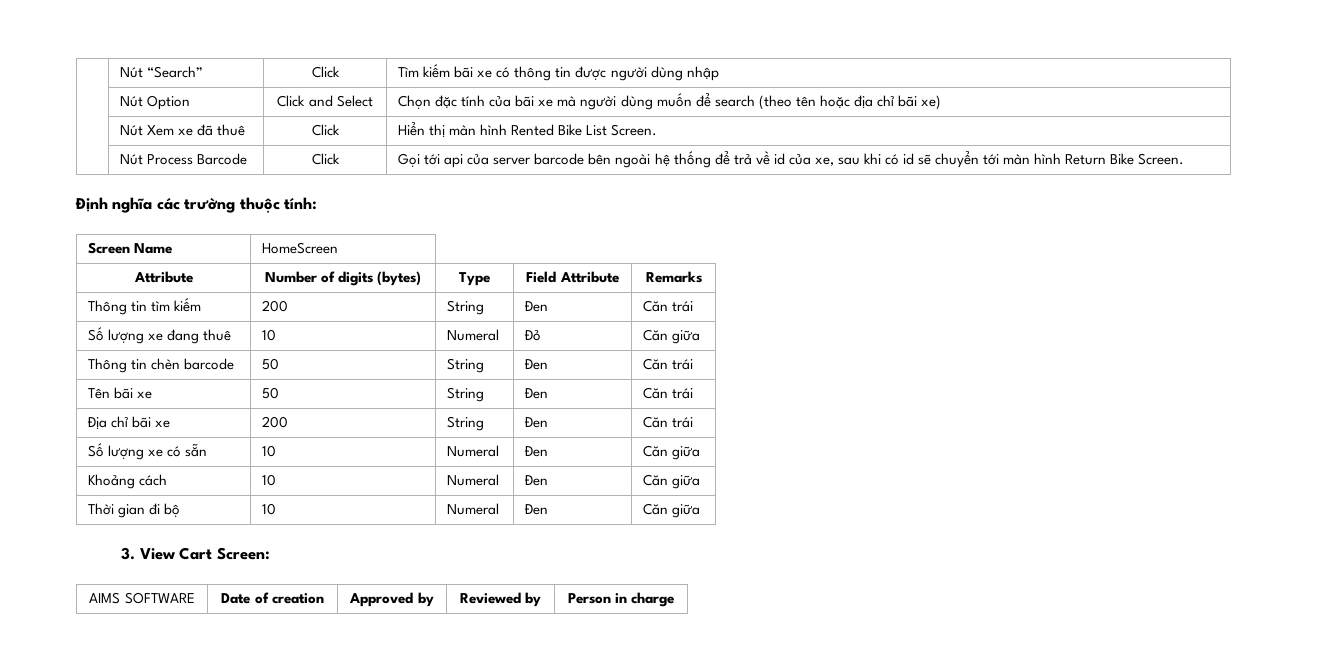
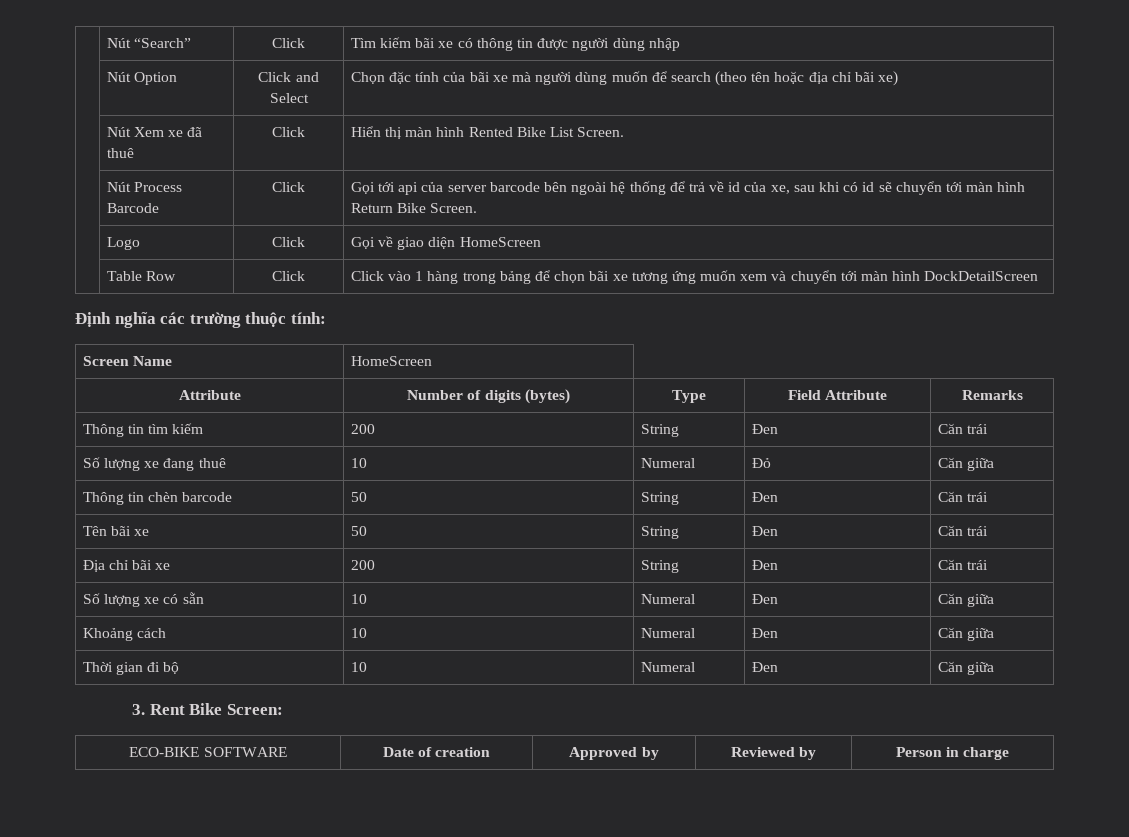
(1185, 159) none -> [106,237,140,250] [272,237,305,247] [350,236,541,250] [106,271,177,281] [272,271,305,281] [350,270,1039,284] // | Logo | Click | Gọi về giao diện HomeScreen // | Table Row | Click | Click vào 1 hàng trong bảng để chọn bãi xe tương ứng muốn xem và chuyển tới màn hình DockDetailScreen
[139,547,213,560] View Cart -> [149,703,223,715] Rent Bike
[89,592,121,604] AIMS -> [129,747,200,757] ECO-BIKE

